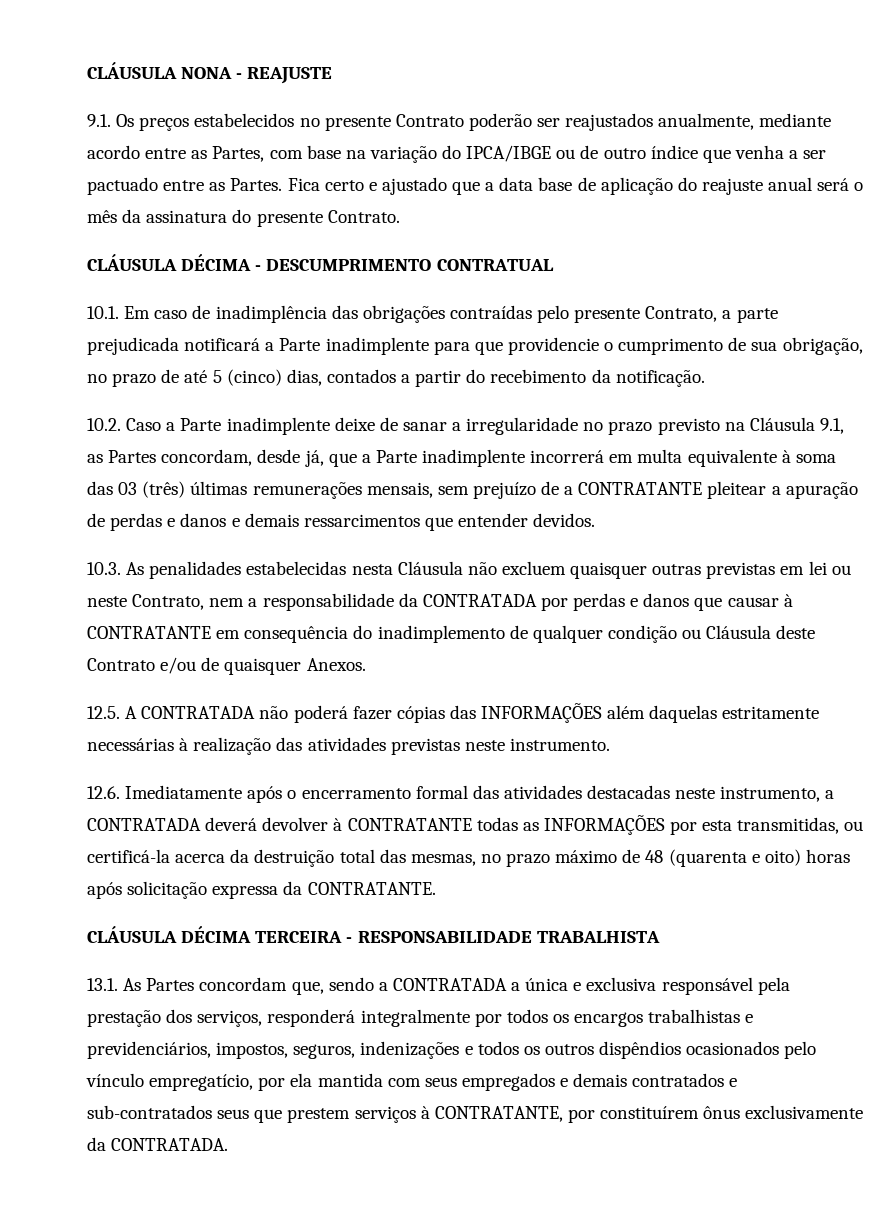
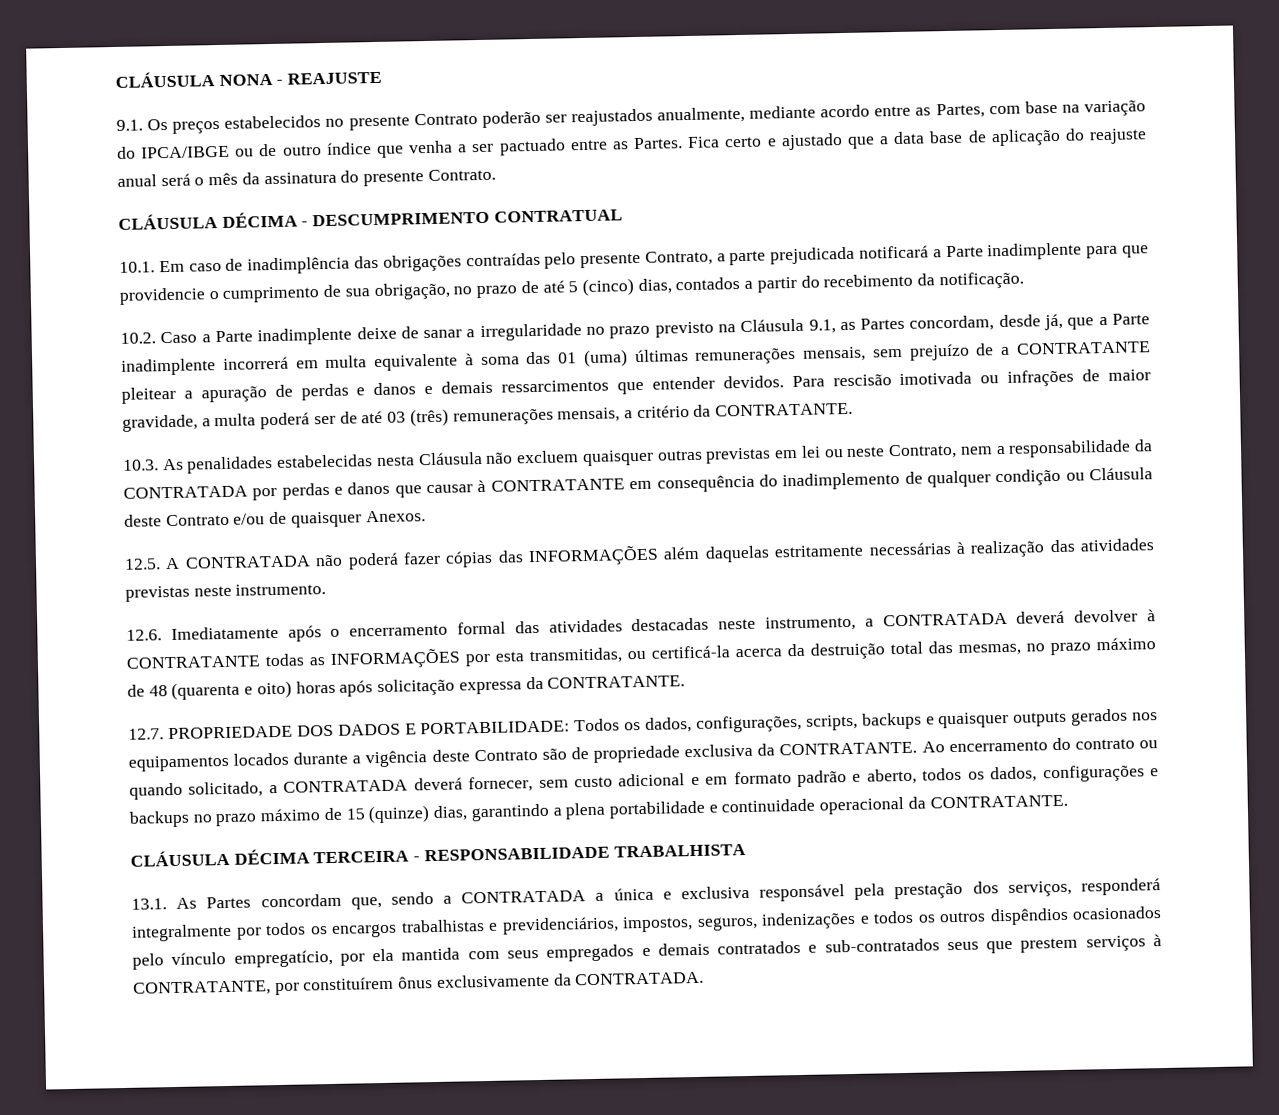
[118,481,186,498] 03 (três) -> [558,349,628,368] 01 (uma)
(596, 520) none -> [791,369,1152,388] [122,402,854,432] Para rescisão imotivada ou infrações de maior gravidade, a multa poderá ser de até 03 (três) remunerações mensais, a critério da CONTRATANTE.
(436, 888) none -> [128,708,1158,740] [128,737,1158,772] [129,764,1160,800] [129,794,1068,828] // 12.7. PROPRIEDADE DOS DADOS E PORTABILIDADE: Todos os dados, configurações, scripts, backups e quaisquer outputs gerados nos equipamentos locados durante a vigência deste Contrato são de propriedade exclusiva da CONTRATANTE. Ao encerramento do contrato ou quando solicitado, a CONTRATADA deverá fornecer, sem custo adicional e em formato padrão e aberto, todos os dados, configurações e backups no prazo máximo de 15 (quinze) dias, garantindo a plena portabilidade e continuidade operacional da CONTRATANTE.

